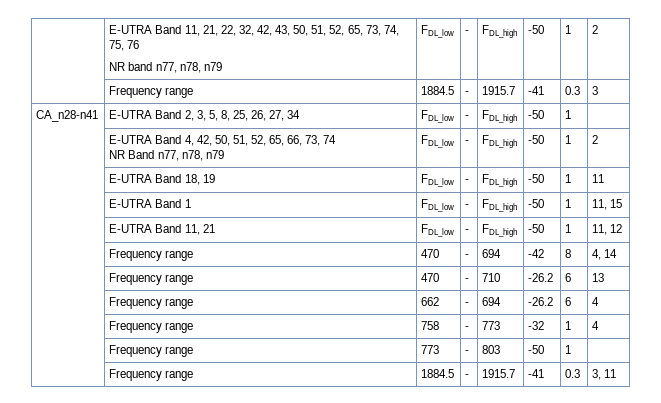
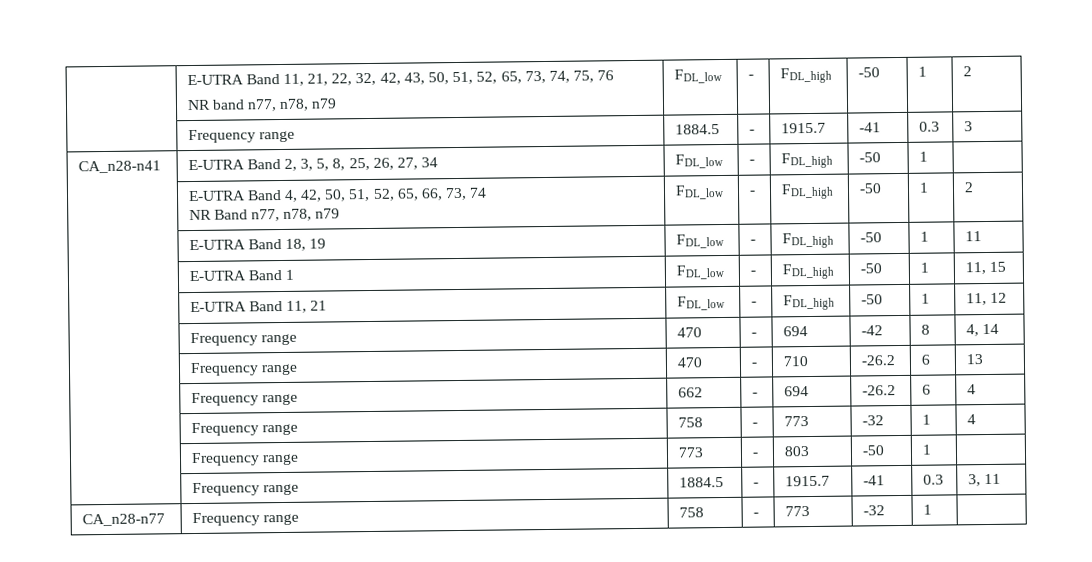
(617, 373) none -> [81,513,165,527] [191,512,299,527] [678,507,704,518] [752,512,759,517] [784,506,810,517] [862,505,885,516] [922,504,932,515] // CA_n28-n77 | Frequency range | 758 | - | 773 | -32 | 1 |

